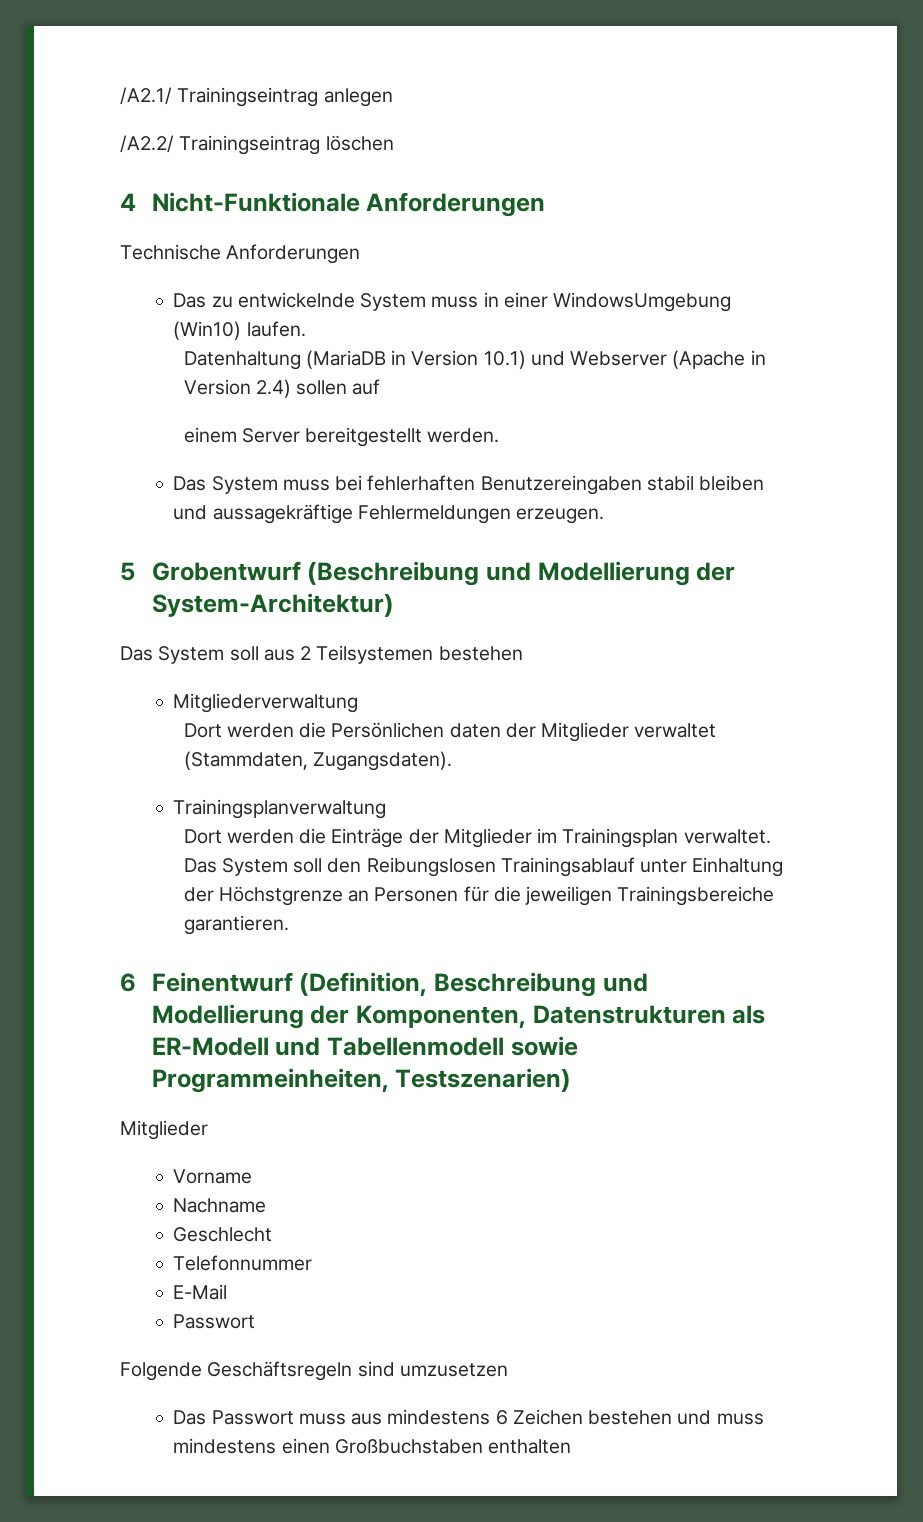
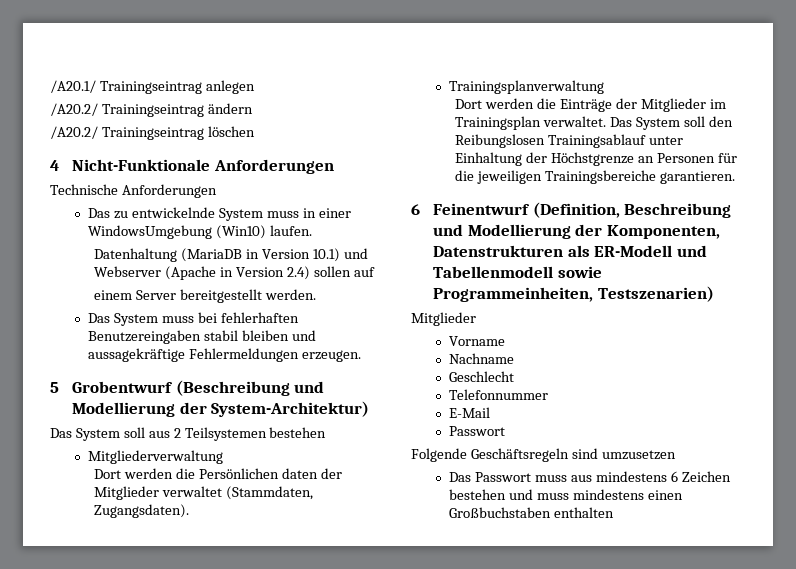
[120,87,172,105] /A2.1/ -> [50,80,96,93] /A20.1/
[120,135,174,153] /A2.2/ -> [50,103,253,117] [50,126,98,139] /A20.2/ Trainingseintrag ändern // /A20.2/

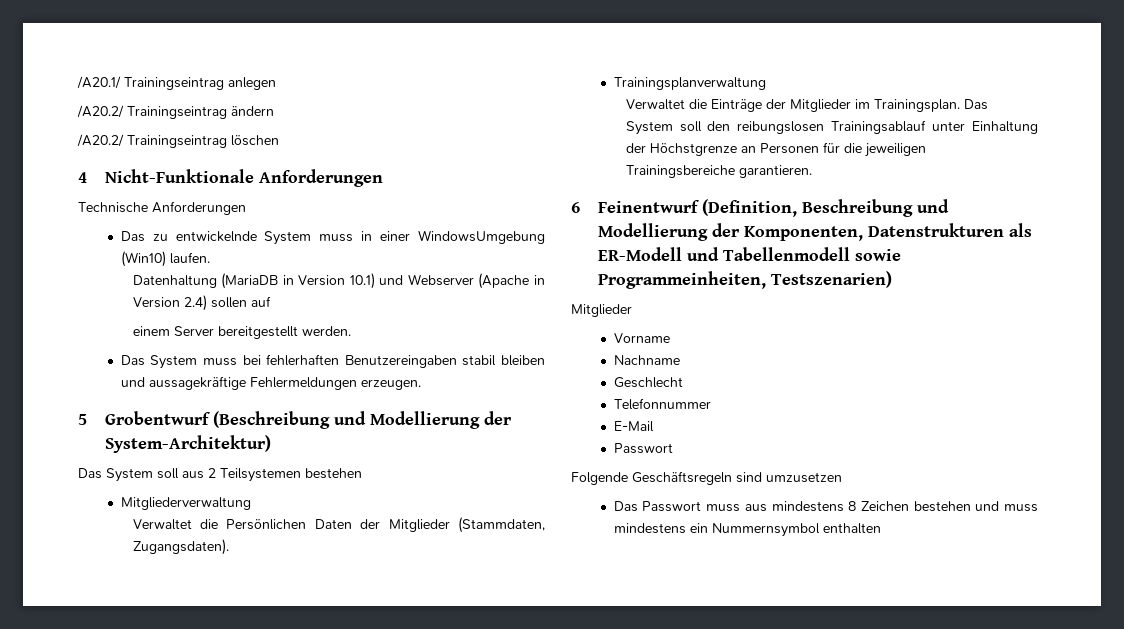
[94,468,174,479] Dort werden -> [132,519,192,530] Verwaltet
[282,468,342,479] [94,486,223,500] daten der Mitglieder verwaltet -> [314,519,450,532] Daten der Mitglieder
[455,98,535,109] Dort werden -> [625,99,685,110] Verwaltet
[455,116,607,130] Trainingsplan verwaltet. -> [873,99,960,112] Trainingsplan.
[455,134,546,148] Reibungslosen -> [737,121,825,134] reibungslosen
[670,471,678,482] 6 -> [848,501,857,511] 8
[647,490,683,500] [449,507,552,518] einen Großbuchstaben -> [689,523,820,537] ein Nummernsymbol

